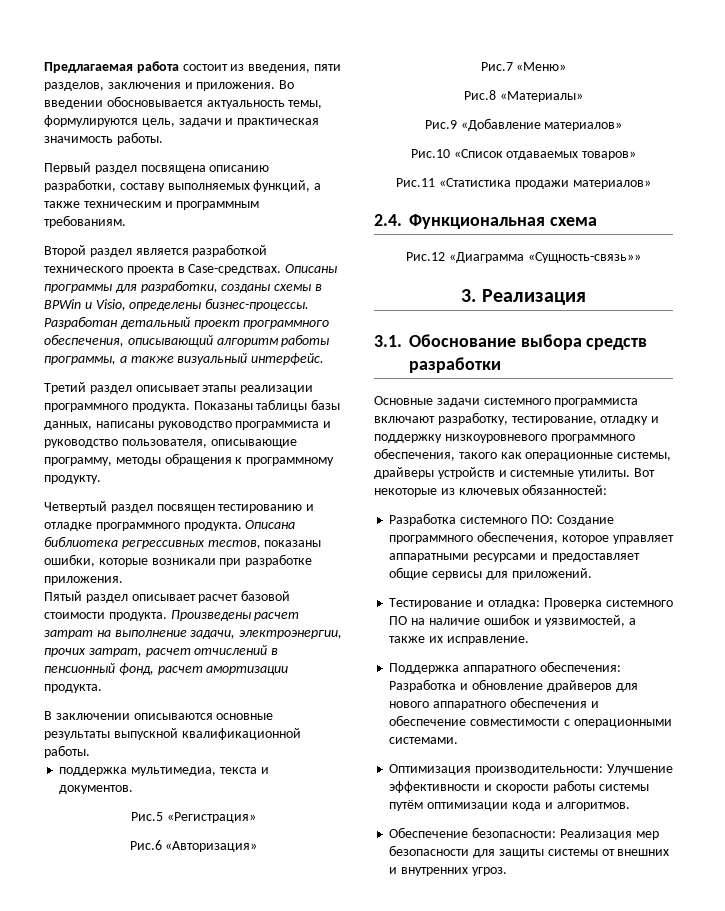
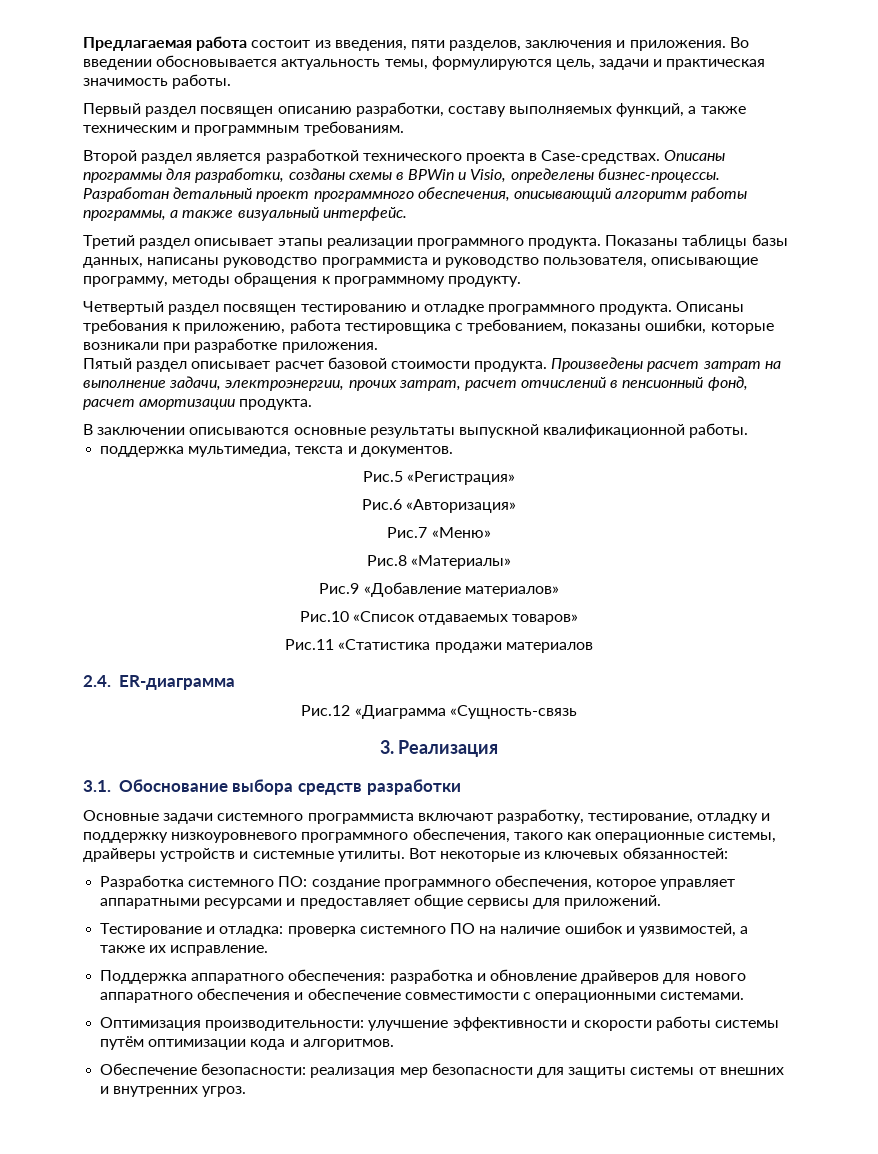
[140,165,206,174] посвящена -> [200,106,274,117] посвящен
[245,520,296,529] [44,536,261,549] Описана библиотека регрессивных тестов, -> [676,301,745,312] [83,319,568,334] Описаны требования к приложению, работа тестировщика с требованием,
[572,180,651,189] материалов» -> [505,642,593,653] материалов
[409,214,597,229] Функциональная схема -> [118,675,235,690] ER-диаграмма
[527,252,641,263] «Сущность-связь»» -> [449,705,577,719] «Сущность-связь
[556,515,614,526] Создание -> [311,879,380,890] создание
[543,598,602,609] Проверка -> [287,926,356,937] проверка
[389,679,457,692] Разработка -> [389,969,473,984] разработка
[606,764,673,775] Улучшение -> [368,1020,449,1031] улучшение
[559,829,632,840] Реализация -> [310,1067,396,1078] реализация

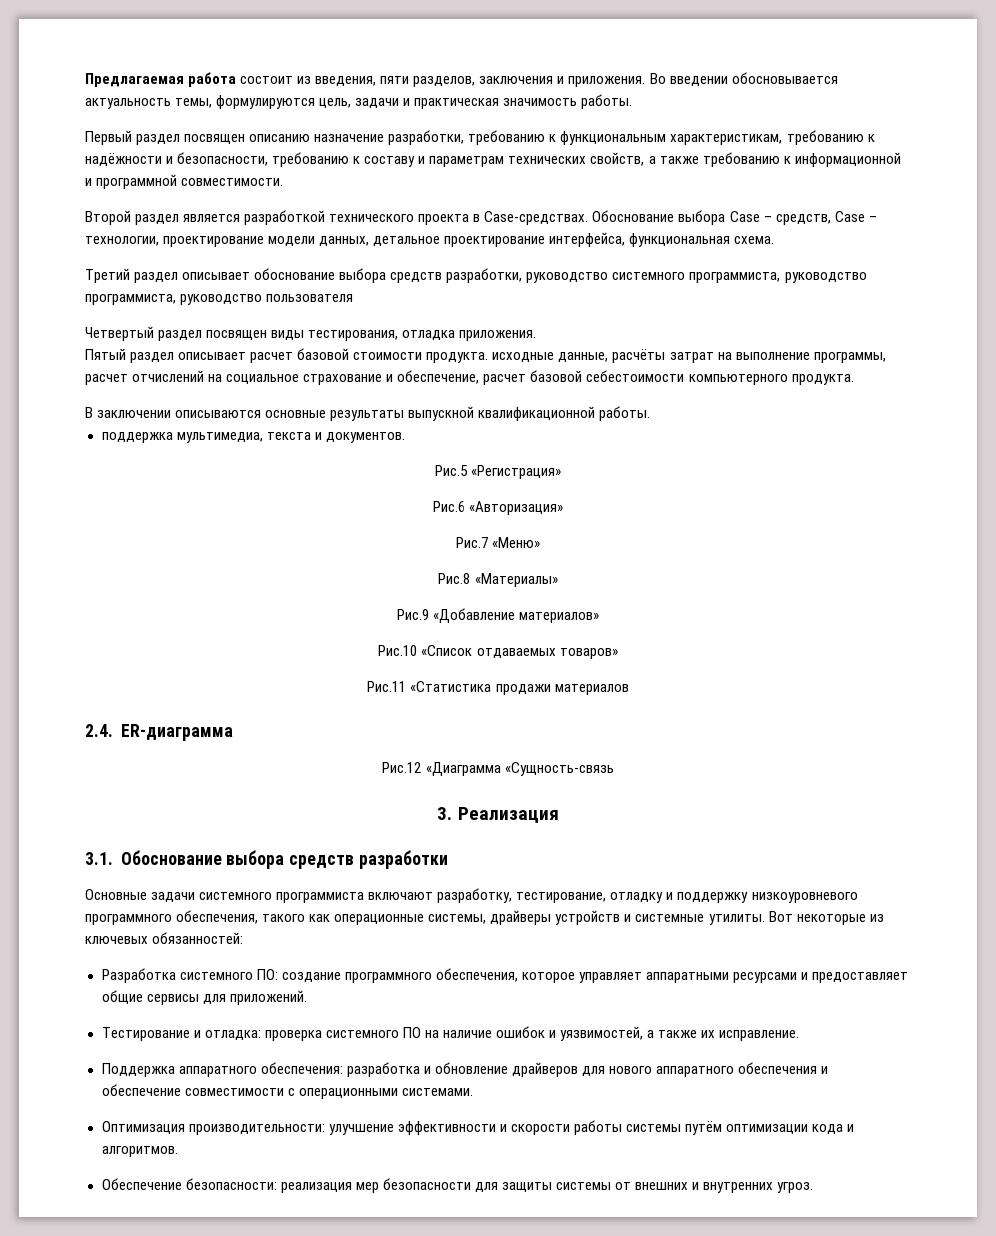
[355,102,746,117] [83,121,404,136] разработки, составу выполняемых функций, а также техническим и программным требованиям. -> [314,130,875,145] [85,152,901,167] [85,174,284,189] назначение разработки, требованию к функциональным характеристикам, требованию к надёжности и безопасности, требованию к составу и параметрам технических свойств, а также требованию к информационной и программной совместимости.
[664,150,726,161] [83,168,720,183] [83,187,748,202] [83,207,407,221] [83,234,788,249] [83,257,759,268] [83,272,521,287] [83,301,745,315] [83,319,774,334] [83,338,278,353] Описаны программы для разработки, созданы схемы в BPWin и Visio, определены бизнес-процессы. Разработан детальный проект программного обеспечения, описывающий алгоритм работы программы, а также визуальный интерфейс. // Третий раздел описывает этапы реализации программного продукта. Показаны таблицы базы данных, написаны руководство программиста и руководство пользователя, описывающие программу, методы обращения к программному продукту. // Четвертый раздел посвящен тестированию и отладке программного продукта. Описаны требования к приложению, работа тестировщика с требованием, показаны ошибки, которые возникали при разработке -> [592,210,877,225] [85,232,775,247] [85,268,867,283] [85,294,354,305] [85,326,456,341] Обоснование выбора Case – средств, Case – технологии, проектирование модели данных, детальное проектирование интерфейса, функциональная схема. // Третий раздел описывает обоснование выбора средств разработки, руководство системного программиста, руководство программиста, руководство пользователя // Четвертый раздел посвящен виды тестирования, отладка
[551,357,781,372] [83,376,748,391] [83,399,236,410] Произведены расчет затрат на выполнение задачи, электроэнергии, прочих затрат, расчет отчислений в пенсионный фонд, расчет амортизации -> [492,349,886,363] [85,370,788,385] исходные данные, расчёты затрат на выполнение программы, расчет отчислений на социальное страхование и обеспечение, расчет базовой себестоимости компьютерного

